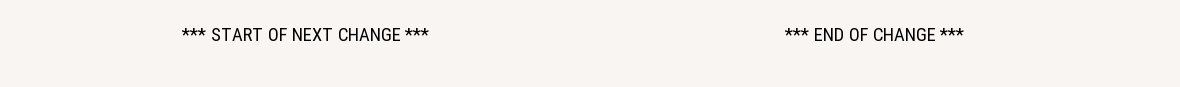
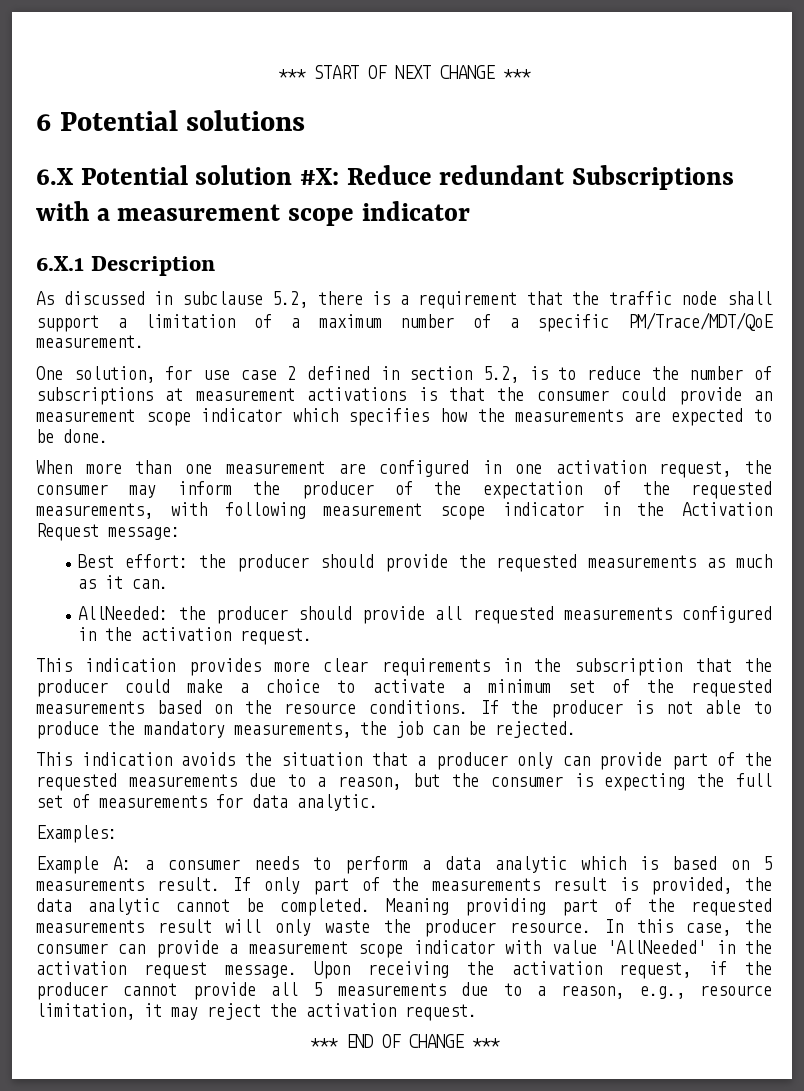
(430, 34) none -> [36,110,306,131] [36,165,735,190] [36,201,470,226] [36,256,215,276] [36,291,773,309] [36,312,773,332] [36,335,144,348] [36,366,772,383] [36,387,772,405] [36,408,773,426] [36,429,108,443] [36,460,773,478] [36,481,772,499] [36,502,772,520] [36,523,180,541] [78,554,772,572] [78,575,169,589] [78,606,772,624] [78,627,313,645] [36,658,772,676] [36,679,773,697] [36,700,773,718] [36,721,576,739] [36,752,773,770] [36,773,772,791] [36,794,378,811] [36,825,117,843] [36,856,772,874] [36,877,772,895] [36,898,772,916] [36,919,773,937] [36,940,773,958] [36,961,773,979] [36,982,773,1000] [36,1003,477,1021] // 6 Potential solutions // 6.X Potential solution #X: Reduce redundant Subscriptions with a measurement scope indicator // 6.X.1 Description // As discussed in subclause 5.2, there is a requirement that the traffic node shall support a limitation of a maximum number of a specific PM/Trace/MDT/QoE measurement. // One solution, for use case 2 defined in section 5.2, is to reduce the number of subscriptions at measurement activations is that the consumer could provide an measurement scope indicator which specifies how the measurements are expected to be done. // When more than one measurement are configured in one activation request, the consumer may inform the producer of the expectation of the requested measurements, with following measurement scope indicator in the Activation Request message: // Best effort: the producer should provide the requested measurements as much as it can. // AllNeeded: the producer should provide all requested measurements configured in the activation request. // This indication provides more clear requirements in the subscription that the producer could make a choice to activate a minimum set of the requested measurements based on the resource conditions. If the producer is not able to produce the mandatory measurements, the job can be rejected. // This indication avoids the situation that a producer only can provide part of the requested measurements due to a reason, but the consumer is expecting the full set of measurements for data analytic. // Examples: // Example A: a consumer needs to perform a data analytic which is based on 5 measurements result. If only part of the measurements result is provided, the data analytic cannot be completed. Meaning providing part of the requested measurements result will only waste the producer resource. In this case, the consumer can provide a measurement scope indicator with value 'AllNeeded' in the activation request message. Upon receiving the activation request, if the producer cannot provide all 5 measurements due to a reason, e.g., resource limitation, it may reject the activation request.

